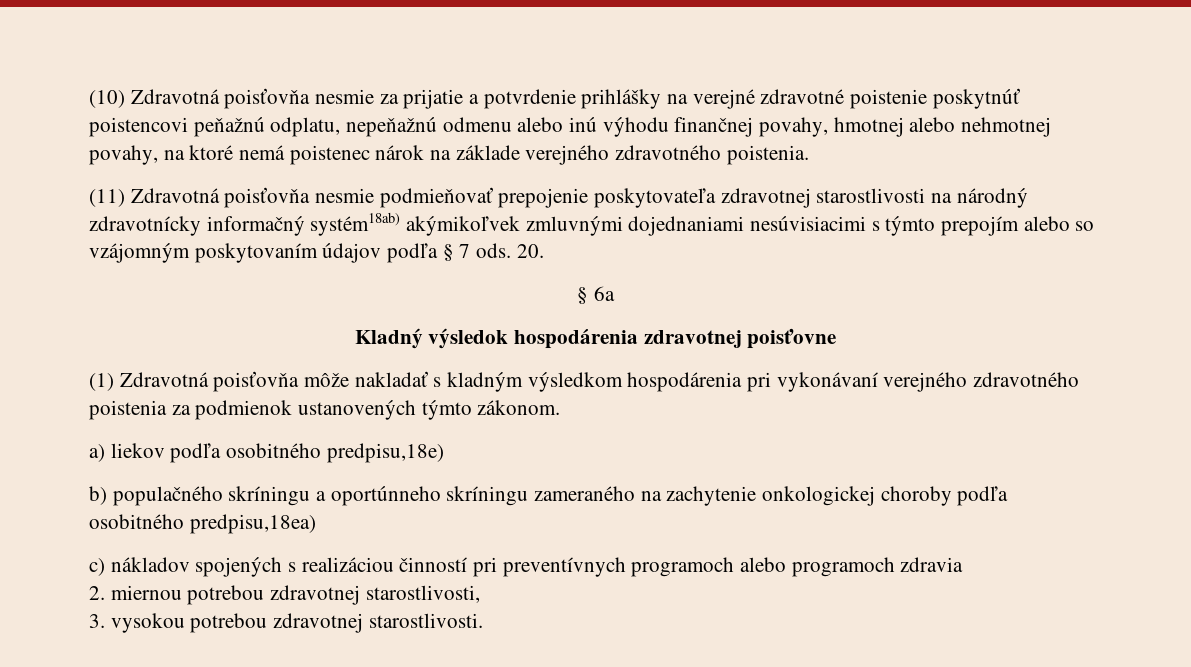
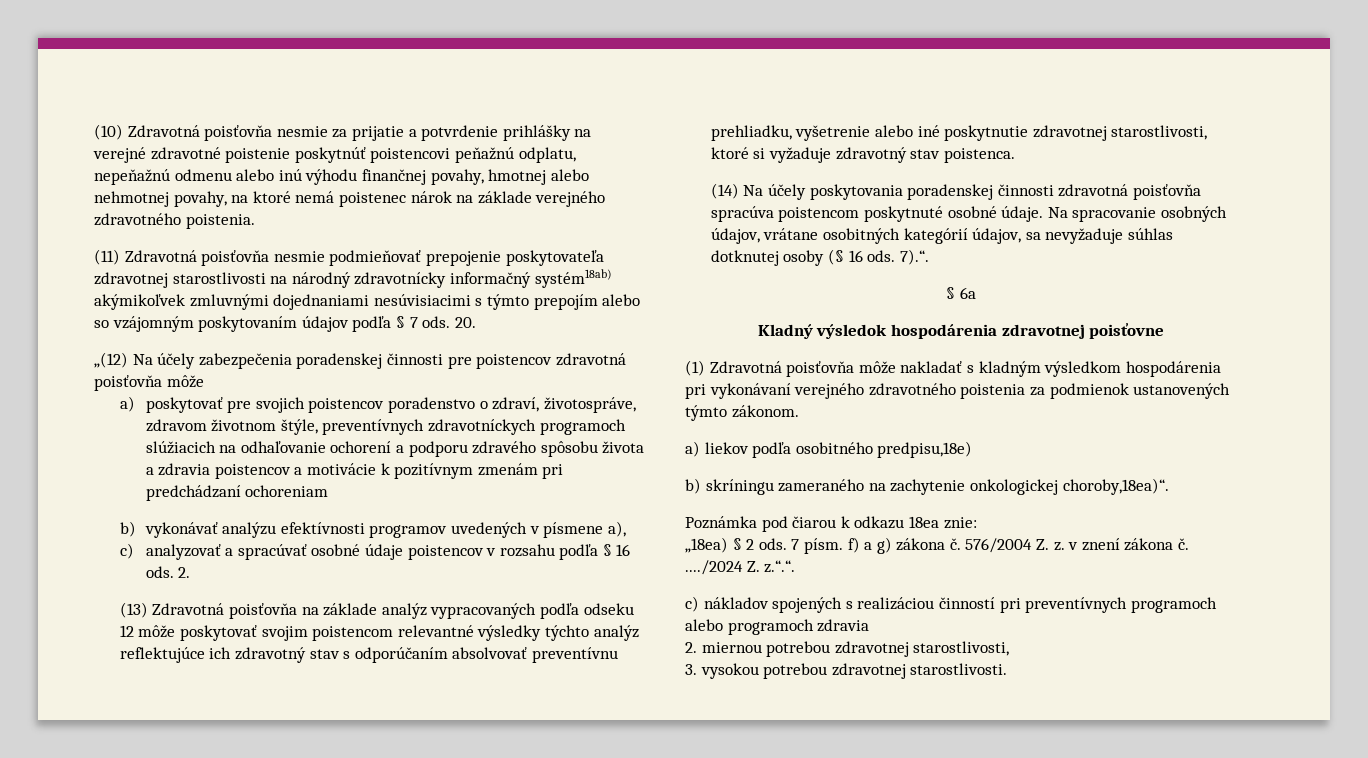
(544, 251) none -> [94,352,626,369] [94,375,204,391] [119,396,636,413] [145,419,626,435] [145,441,645,457] [145,463,564,479] [145,485,329,501] [119,521,626,538] [119,543,631,560] [145,566,191,578] [119,602,634,619] [119,625,639,641] [119,647,618,663] [710,125,1208,141] [710,147,1015,163] [710,183,1201,200] [710,206,1227,222] [710,228,1173,244] [710,249,929,266] // „(12) Na účely zabezpečenia poradenskej činnosti pre poistencov zdravotná poisťovňa môže // a) poskytovať pre svojich poistencov poradenstvo o zdraví, životospráve, zdravom životnom štýle, preventívnych zdravotníckych programoch slúžiacich na odhaľovanie ochorení a podporu zdravého spôsobu života a zdravia poistencov a motivácie k pozitívnym zmenám pri predchádzaní ochoreniam // b) vykonávať analýzu efektívnosti programov uvedených v písmene a), // c) analyzovať a spracúvať osobné údaje poistencov v rozsahu podľa § 16 ods. 2. // (13) Zdravotná poisťovňa na základe analýz vypracovaných podľa odseku 12 môže poskytovať svojim poistencom relevantné výsledky týchto analýz reflektujúce ich zdravotný stav s odporúčaním absolvovať preventívnu prehliadku, vyšetrenie alebo iné poskytnutie zdravotnej starostlivosti, ktoré si vyžaduje zdravotný stav poistenca. // (14) Na účely poskytovania poradenskej činnosti zdravotná poisťovňa spracúva poistencom poskytnuté osobné údaje. Na spracovanie osobných údajov, vrátane osobitných kategórií údajov, sa nevyžaduje súhlas dotknutej osoby (§ 16 ods. 7).“.
[112,486,441,506] populačného skríningu a oportúnneho -> (701, 486) none
[880,486,1009,506] [89,514,316,534] choroby podľa osobitného predpisu,18ea) -> [1062,478,1169,495] [685,516,977,532] [685,537,1190,554] [685,560,796,575] choroby,18ea)“. // Poznámka pod čiarou k odkazu 18ea znie: // „18ea) § 2 ods. 7 písm. f) a g) zákona č. 576/2004 Z. z. v znení zákona č. ..../2024 Z. z.“.“.

